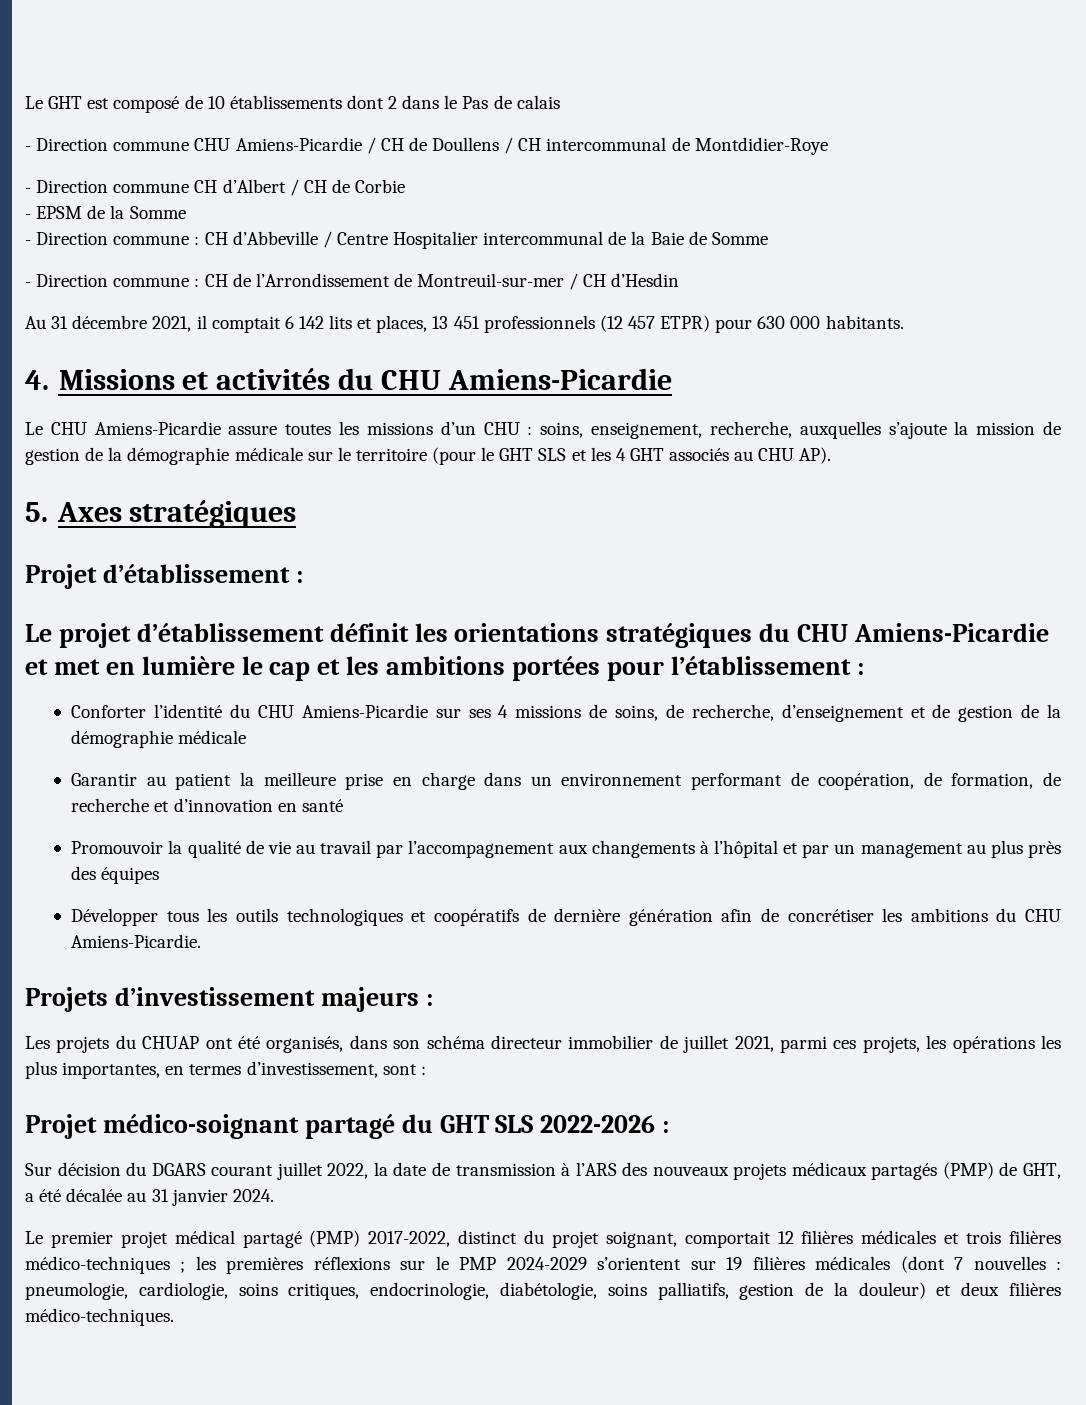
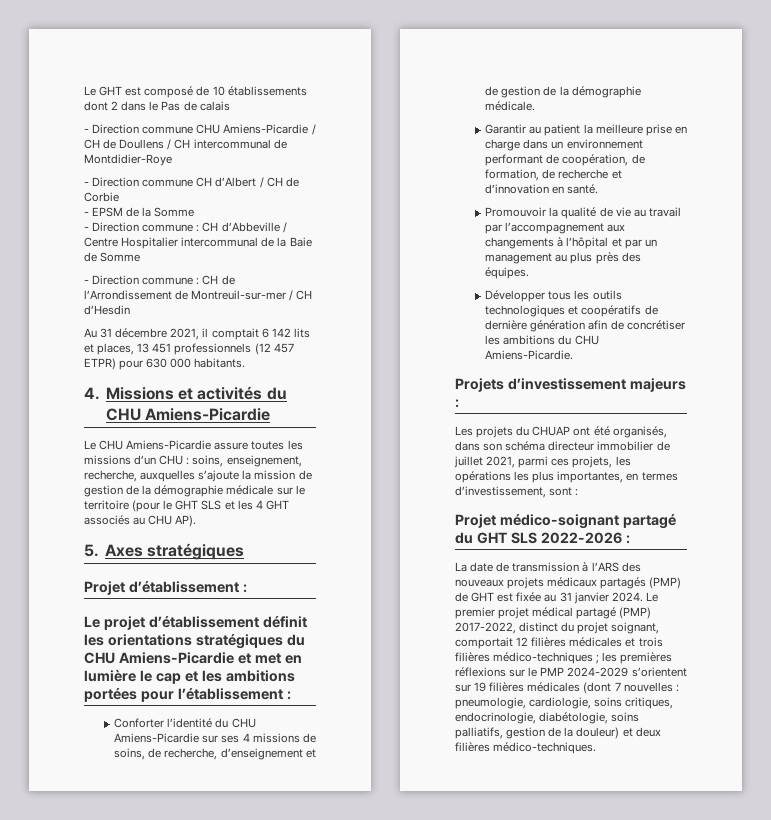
[178,730,247,744] médicale -> [485,101,536,111] médicale.
[301,799,343,812] santé -> [567,184,599,194] santé.
[101,867,160,884] équipes -> [485,267,530,279] équipes.
[25,1162,388,1180] Sur décision du DGARS courant juillet 2022, la -> [455,562,467,572] La
[1022,1163,1061,1179] [25,1188,123,1202] GHT, a été décalée -> [471,592,542,602] GHT est fixée
(274, 1195) // -> (643, 597) none

